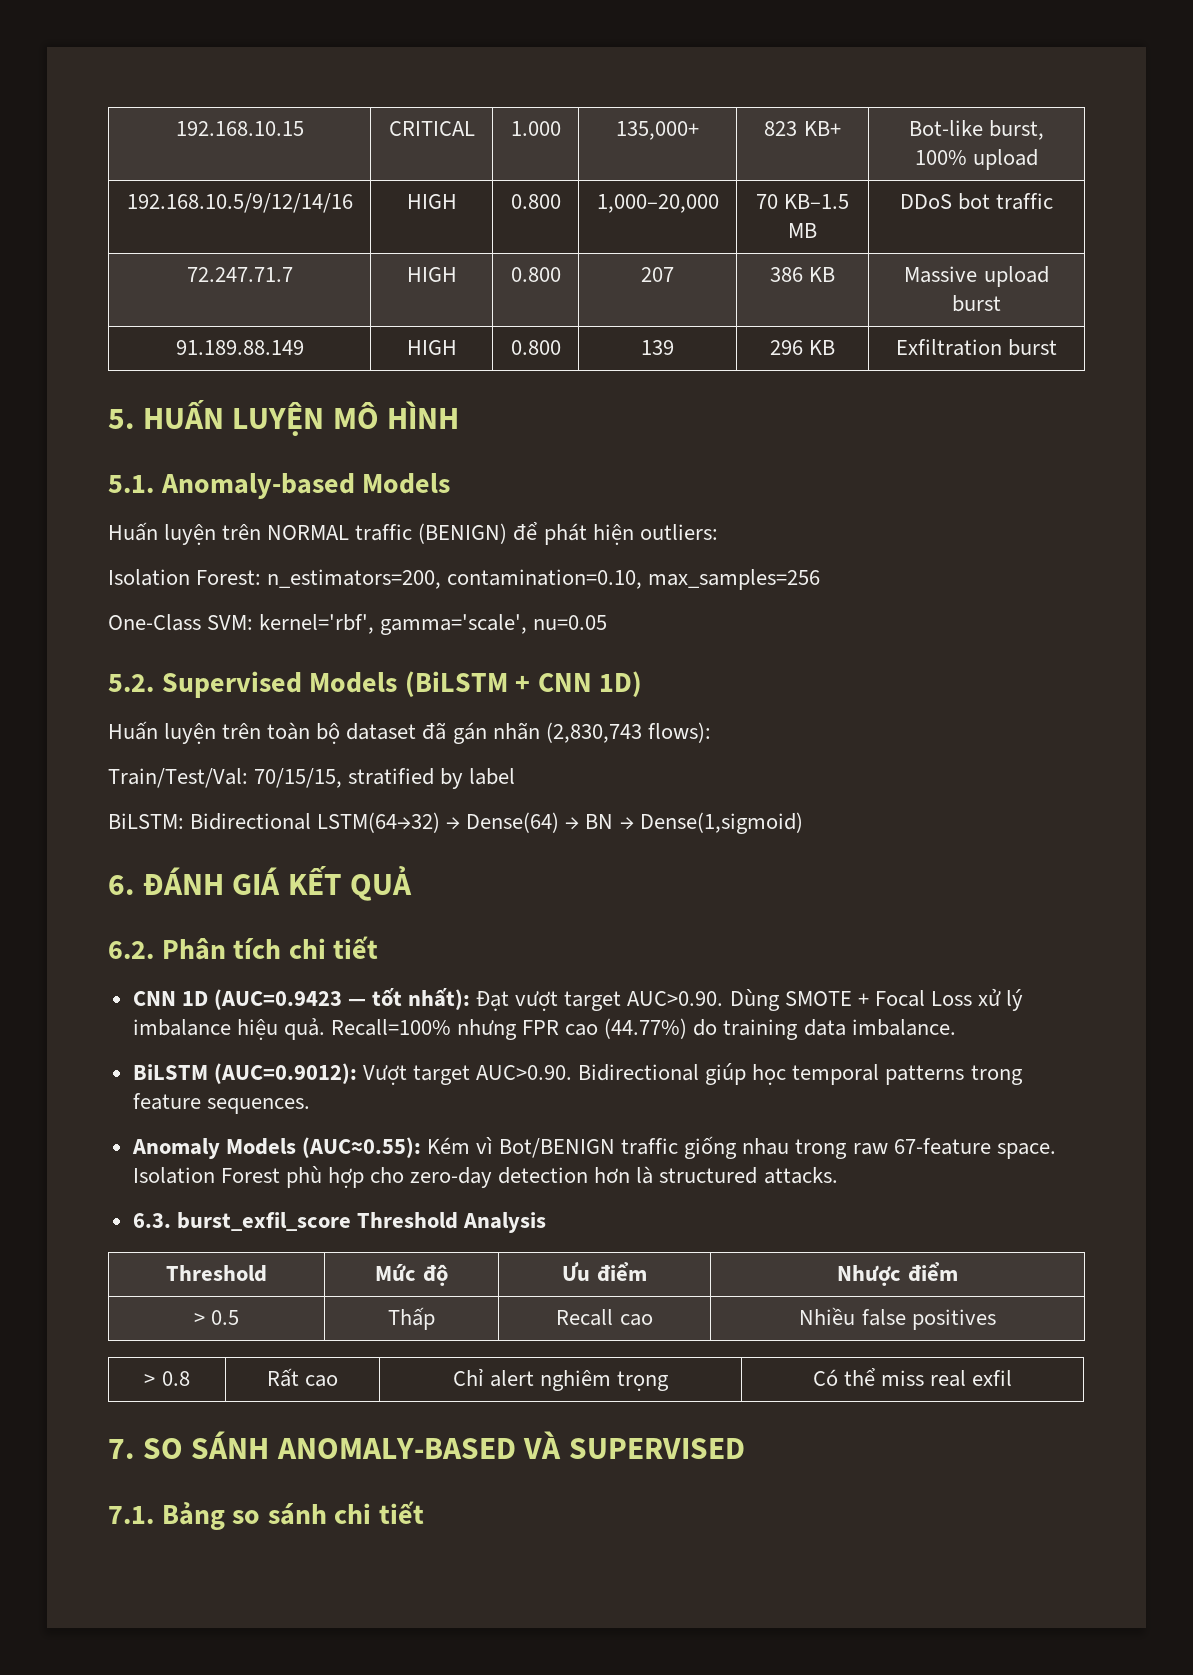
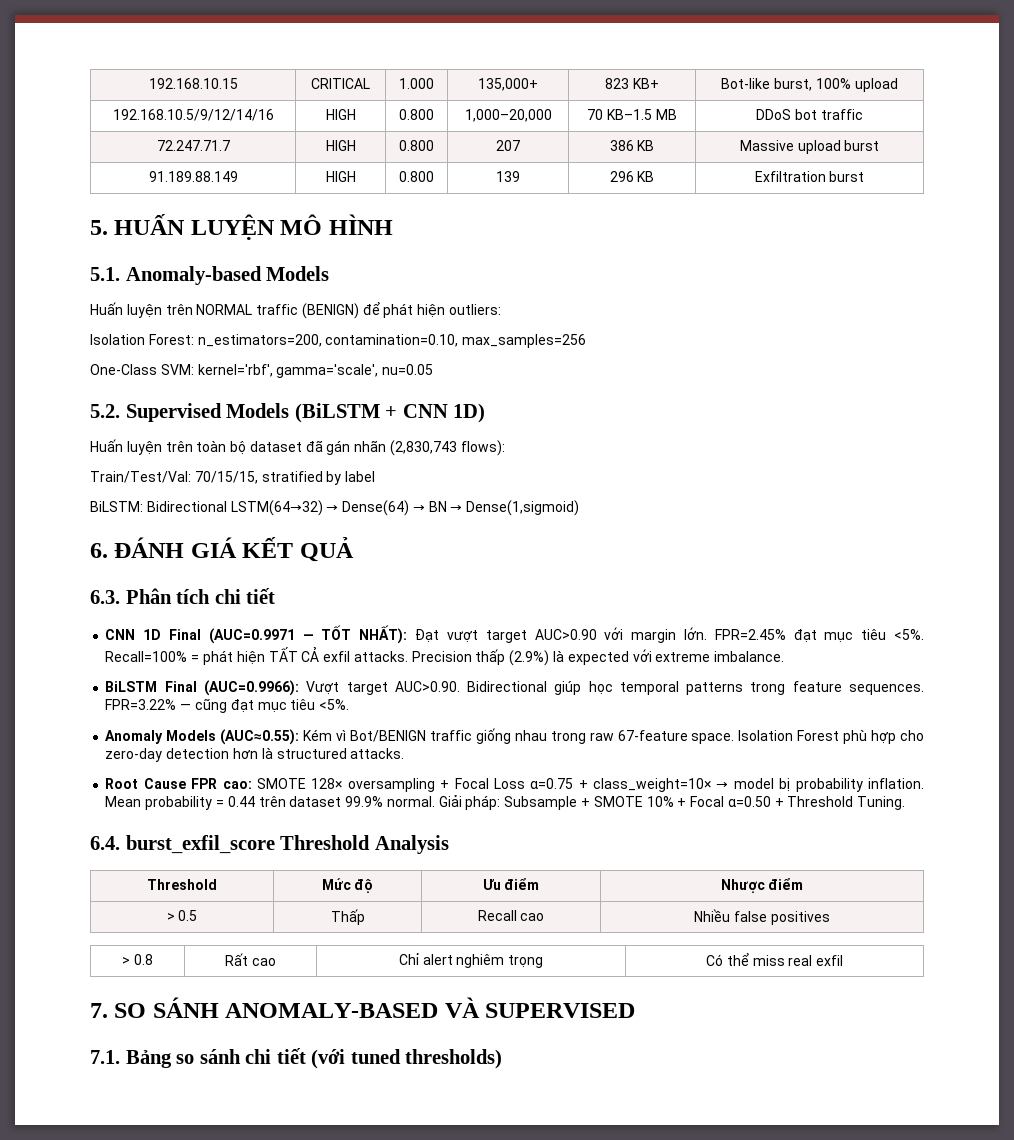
[108,941,154,959] 6.2. -> [90,590,120,604] 6.3.
[213,988,1023,1011] [132,1018,846,1040] (AUC=0.9423 — tốt nhất): Đạt vượt target AUC>0.90. Dùng SMOTE + Focal Loss xử lý imbalance hiệu quả. Recall=100% nhưng FPR cao (44.77%) do training data -> [169,625,925,644] [105,646,711,666] Final (AUC=0.9971 — TỐT NHẤT): Đạt vượt target AUC>0.90 với margin lớn. FPR=2.45% đạt mục tiêu <5%. Recall=100% = phát hiện TẤT CẢ exfil attacks. Precision thấp (2.9%) là expected với extreme
[213,1063,357,1084] (AUC=0.9012): -> [164,680,299,696] Final (AUC=0.9966):
(310, 1106) none -> [105,698,350,713] FPR=3.22% — cũng đạt mục tiêu <5%.
[132,1213,171,1228] 6.3. -> [105,778,924,792] [105,795,906,810] [90,836,120,850] Root Cause FPR cao: SMOTE 128× oversampling + Focal Loss α=0.75 + class_weight=10× → model bị probability inflation. Mean probability = 0.44 trên dataset 99.9% normal. Giải pháp: Subsample + SMOTE 10% + Focal α=0.50 + Threshold Tuning. // 6.4.
(424, 1512) none -> [311,1049,503,1069] (với tuned thresholds)

